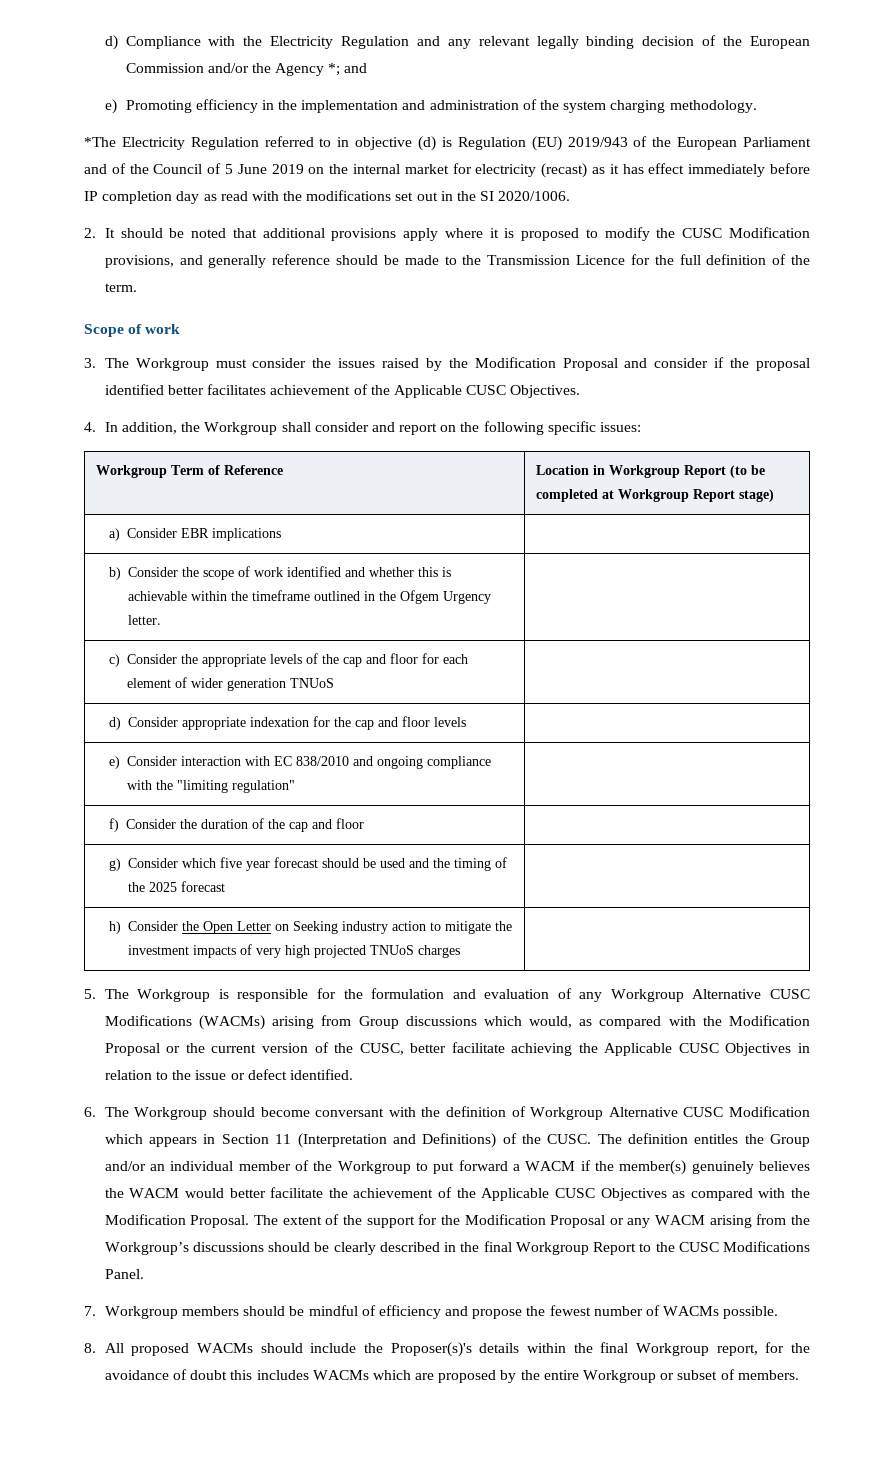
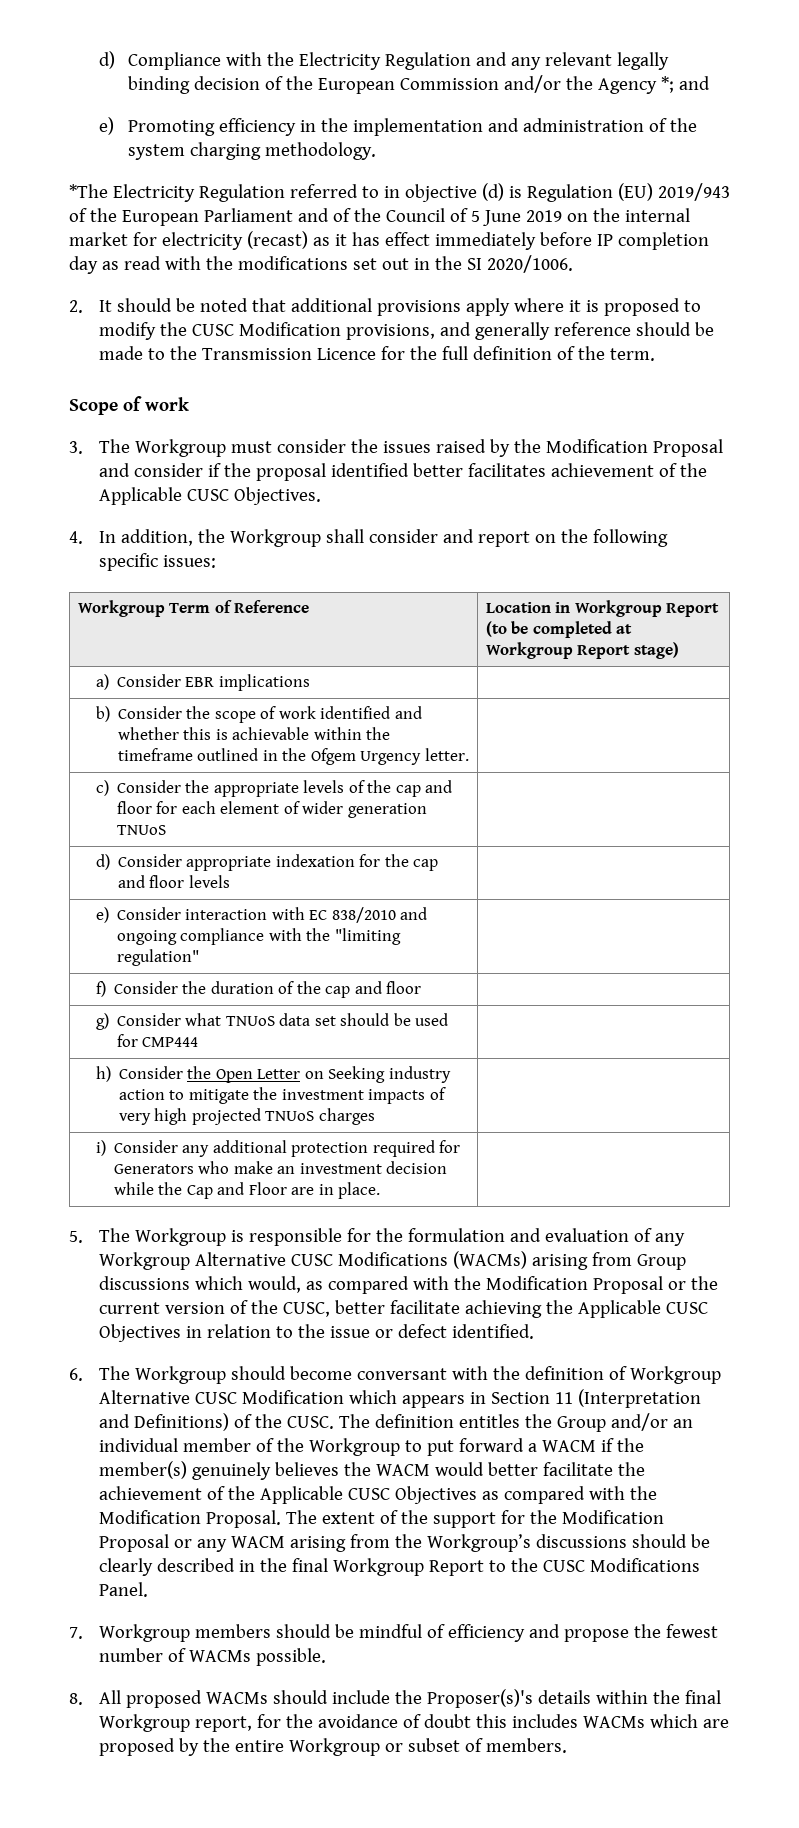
[181,857,507,871] [127,881,225,892] which five year forecast should be used and the timing of the 2025 forecast -> [185,1013,449,1026] [116,1034,199,1047] what TNUoS data set should be used for CMP444
(460, 951) none -> [95,1140,461,1157] [113,1161,448,1174] [113,1182,381,1199] // i) Consider any additional protection required for Generators who make an investment decision while the Cap and Floor are in place. |

